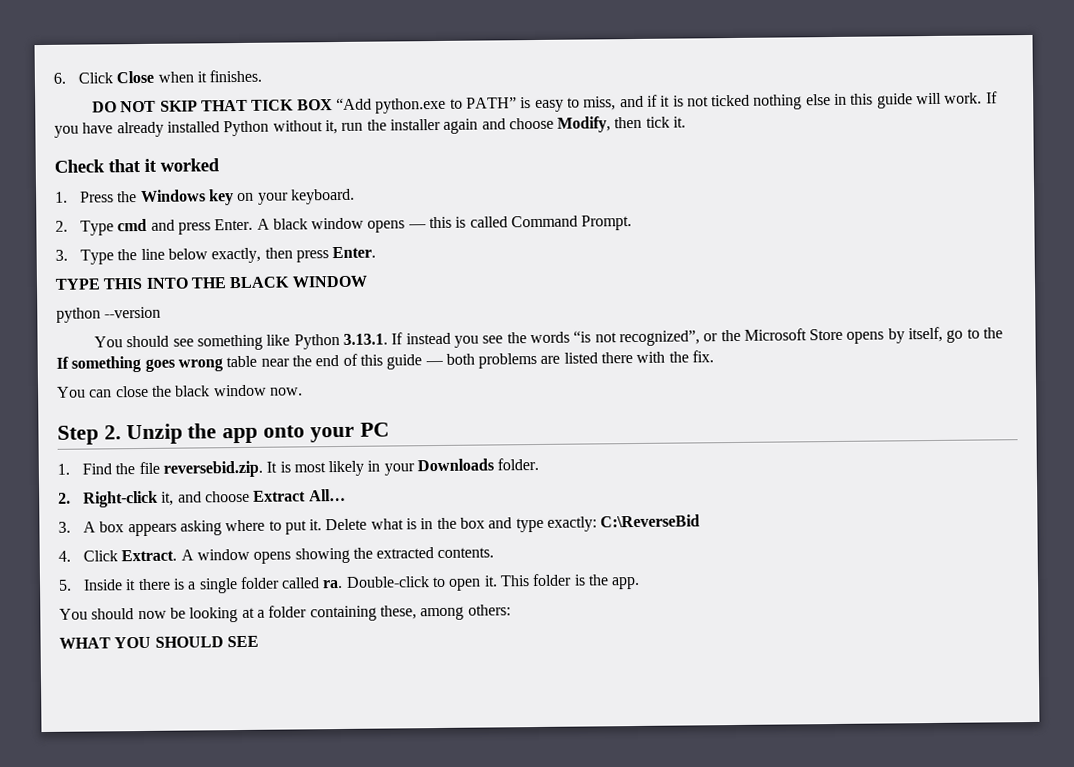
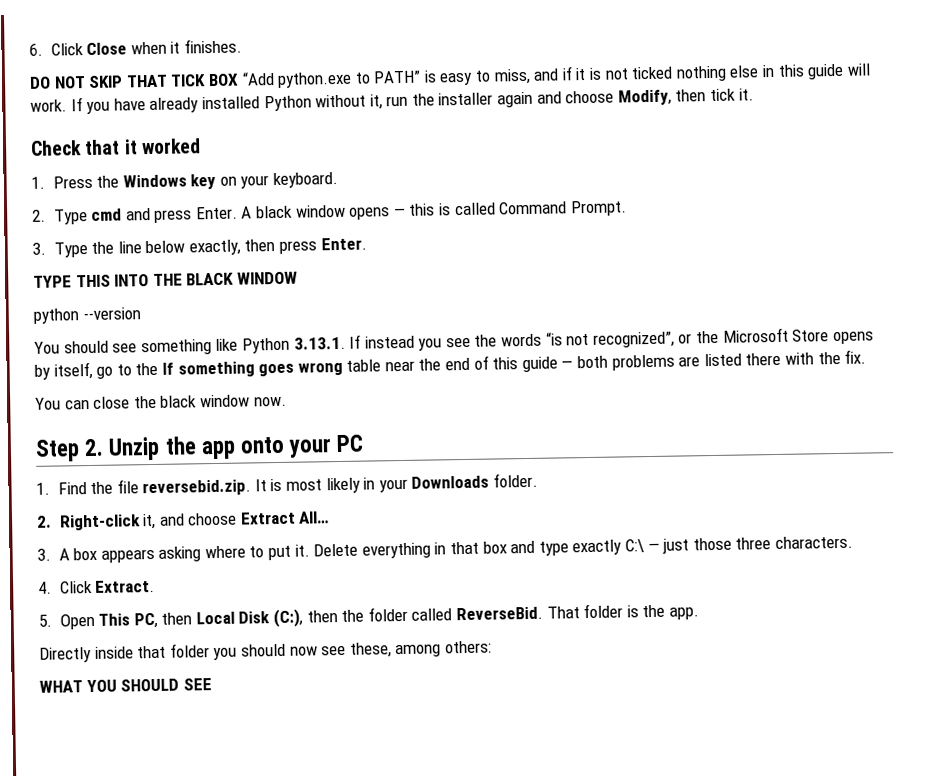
[370,514,701,533] [58,547,495,564] [58,573,641,594] [59,605,377,623] what is in the box and type exactly: C:\ReverseBid // 4. Click Extract. A window opens showing the extracted contents. // 5. Inside it there is a single folder called ra. Double-click to open it. This folder is the app. // You should now be looking at a folder containing -> [361,535,853,559] [38,579,156,594] [38,603,699,630] [39,643,347,663] everything in that box and type exactly C:\ — just those three characters. // 4. Click Extract. // 5. Open This PC, then Local Disk (C:), then the folder called ReverseBid. That folder is the app. // Directly inside that folder you should now see

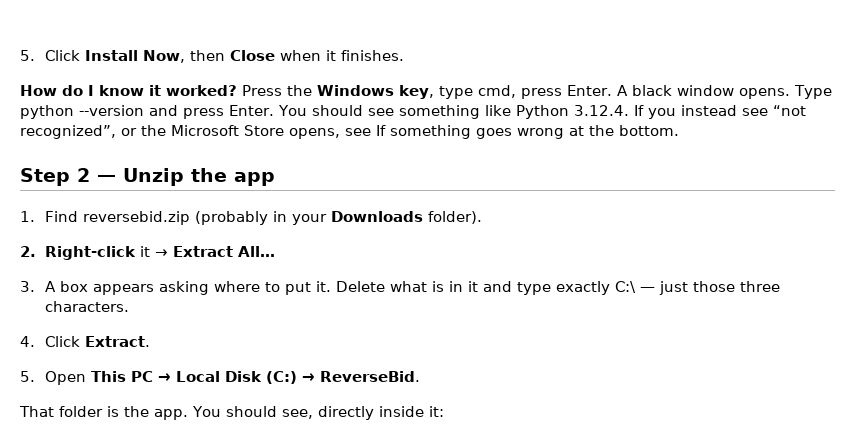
[29,43,84,56] 6. Click -> [20,50,226,63] 5. Click Install Now, then
[29,63,871,89] [30,88,754,115] [30,138,201,156] [31,171,339,190] [32,208,151,225] DO NOT SKIP THAT TICK BOX “Add python.exe to PATH” is easy to miss, and if it is not ticked nothing else in this guide will work. If you have already installed Python without it, run the installer again and choose Modify, then tick it. // Check that it worked // 1. Press the Windows key on your keyboard. // 2. Type cmd and -> [20,85,516,99] How do I know it worked? Press the Windows key, type cmd,
[349,200,627,220] [32,237,367,258] [33,271,298,288] [33,307,141,324] opens — this is called Command Prompt. // 3. Type the line below exactly, then press Enter. // TYPE THIS INTO THE BLACK WINDOW // python --version // -> [738,85,832,99] [20,105,274,119] opens. Type python --version and press Enter.
[293,332,590,351] 3.13.1. If instead you see the words “is not -> [573,105,806,119] 3.12.4. If you instead see “not
[832,331,874,345] [34,349,867,380] [35,394,287,410] opens by itself, go to the If something goes wrong table near the end of this guide — both problems are listed there with the fix. // You can close the black window now. -> [289,125,679,139] opens, see If something goes wrong at the bottom.
[84,438,105,457] 2. -> [77,168,116,182] 2 —
[240,434,365,458] onto your PC -> (275, 179) none
[90,477,361,497] the file reversebid.zip. It is most likely -> [83,211,269,225] reversebid.zip (probably
[492,472,538,488] folder. -> [428,211,483,224] folder).
[142,512,238,530] it, and choose -> [140,246,169,257] it →
[361,541,507,559] everything in that box -> [390,281,479,292] what is in it
[133,606,453,629] PC, then Local Disk (C:), then the folder called -> [131,371,316,384] PC → Local Disk (C:) →
(543, 613) none -> (421, 376) //
[39,640,492,663] [39,678,212,693] // Directly inside that folder you should now see these, among others: // WHAT YOU SHOULD SEE -> [192,406,444,420] You should see, directly inside it:

